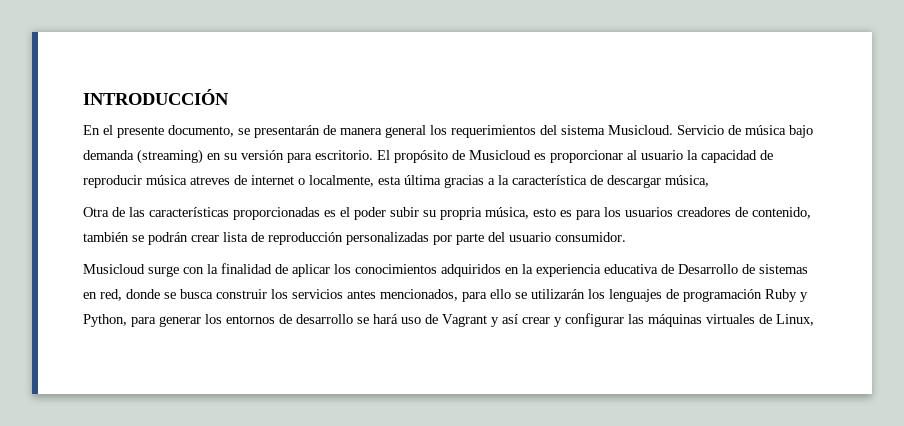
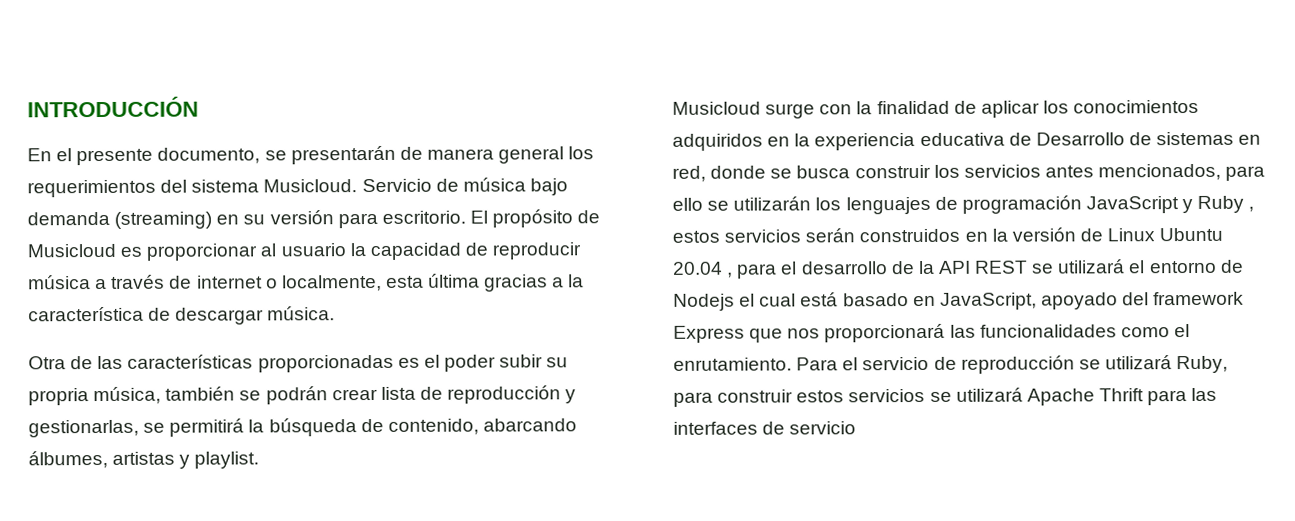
[190,176,230,185] atreves -> [95,274,166,290] a través
[665,175,709,187] música, -> [267,306,336,321] música.
[533,207,811,220] esto es para los usuarios creadores de contenido, -> (162, 395) none
[346,232,626,245] personalizadas por parte del usuario consumidor. -> [565,389,577,404] [28,418,577,438] [28,450,260,469] y gestionarlas, se permitirá la búsqueda de contenido, abarcando álbumes, artistas y playlist.
[765,289,808,302] [83,313,814,327] Ruby y Python, para generar los entornos de desarrollo se hará uso de Vagrant y así crear y configurar las máquinas virtuales de Linux, -> [1085,195,1255,214] [672,227,1224,243] [673,259,1244,279] [673,291,1245,311] [673,323,1190,343] [673,355,1229,374] [673,387,1218,407] [673,421,857,435] JavaScript y Ruby , estos servicios serán construidos en la versión de Linux Ubuntu 20.04 , para el desarrollo de la API REST se utilizará el entorno de Nodejs el cual está basado en JavaScript, apoyado del framework Express que nos proporcionará las funcionalidades como el enrutamiento. Para el servicio de reproducción se utilizará Ruby, para construir estos servicios se utilizará Apache Thrift para las interfaces de servicio

